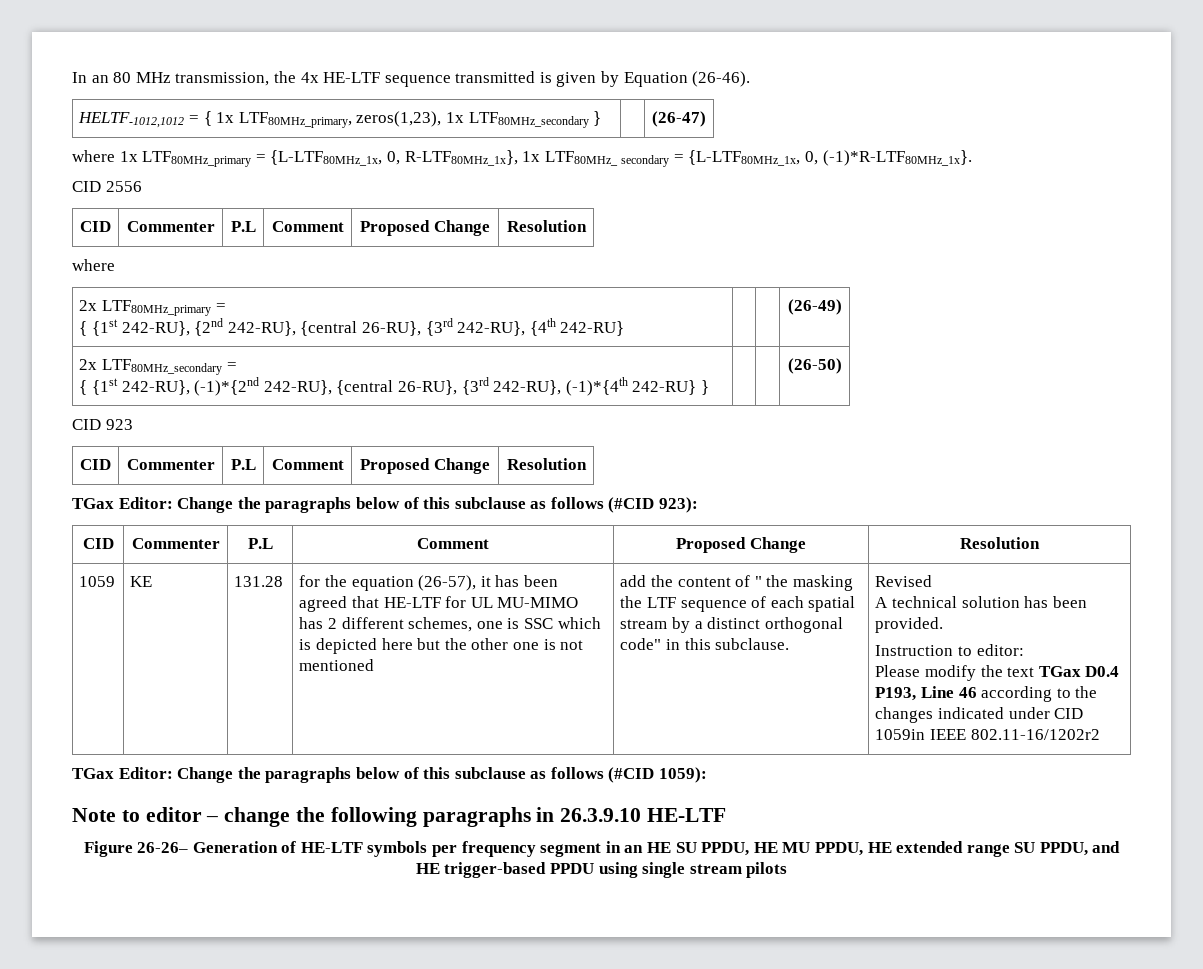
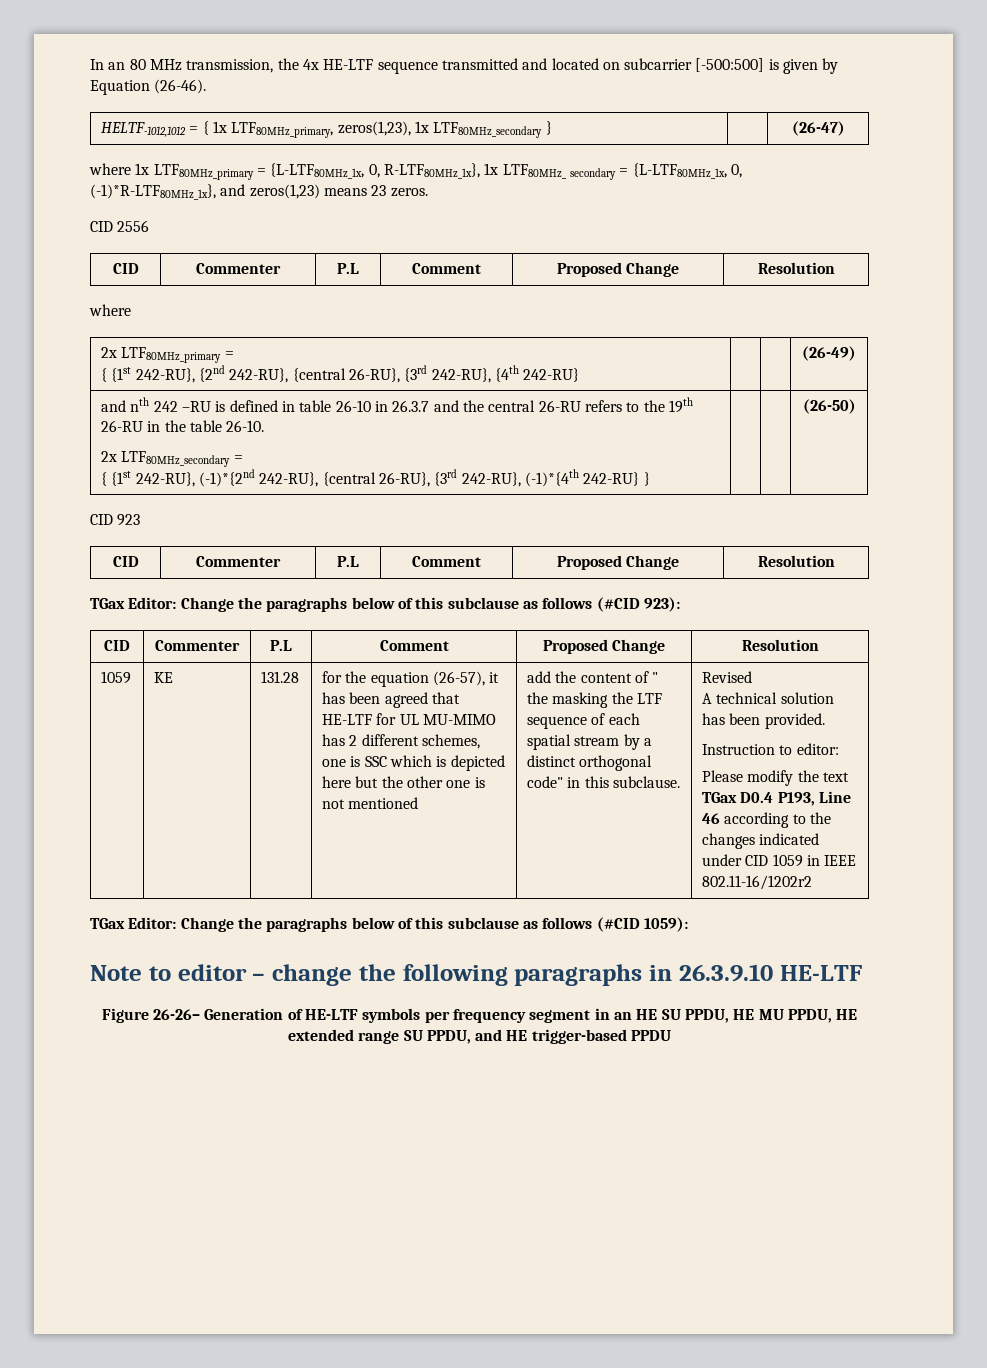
(536, 77) none -> [522,58,765,72] and located on subcarrier [-500:500]
[822,150,972,166] (-1)*R-LTF80MHz_1x}. -> [90,184,428,200] (-1)*R-LTF80MHz_1x}, and zeros(1,23) means 23 zeros.
(842, 307) none -> [101,397,693,413] [101,420,265,432] and nth 242 –RU is defined in table 26-10 in 26.3.7 and the central 26-RU refers to the 19th 26-RU in the table 26-10. //
[875,729,926,740] 1059in -> [772,854,821,867] 1059 in
[598,862,788,878] using single stream pilots -> (672, 1035) none

